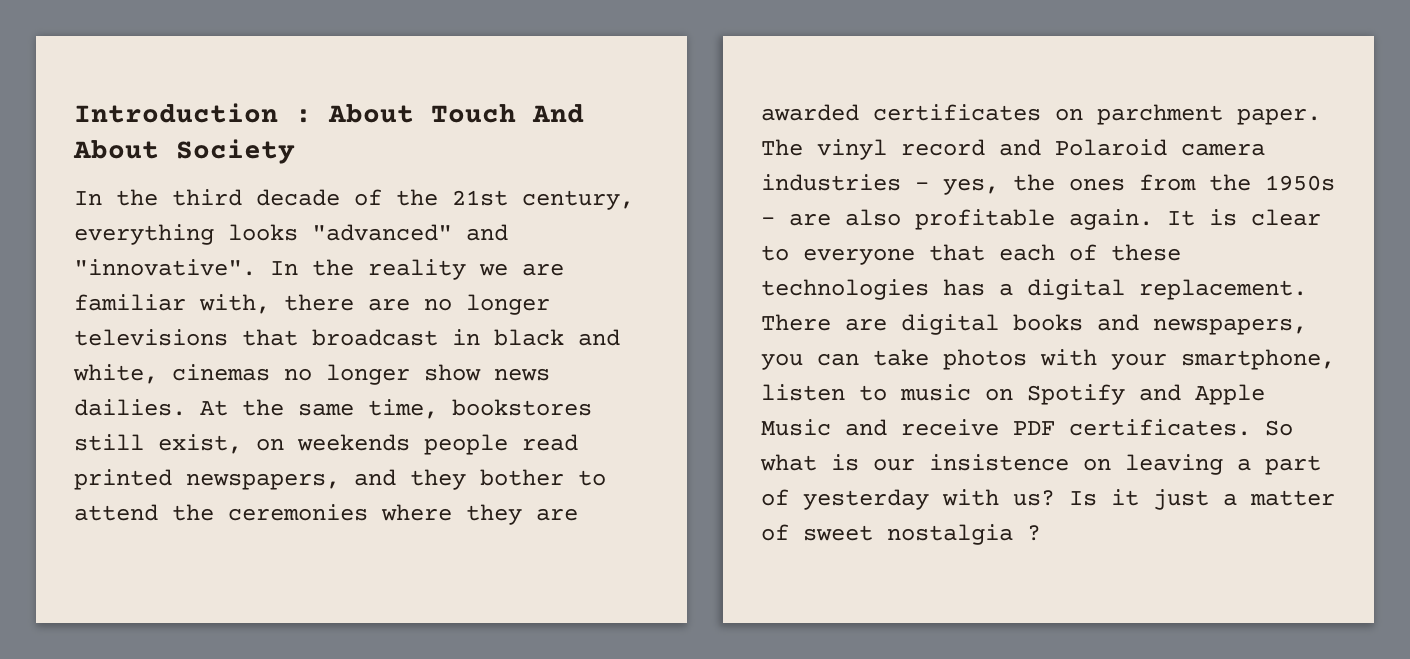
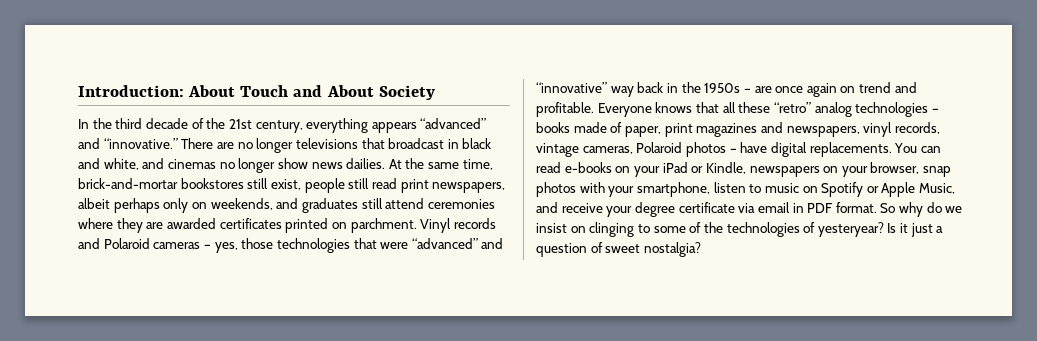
[74,103,312,123] Introduction : -> [78,85,184,97] Introduction:
[532,104,584,123] And -> [293,85,323,97] and
[228,224,508,241] [74,259,564,280] [74,294,354,314] looks "advanced" and "innovative". In the reality we are familiar with, there -> [371,118,487,133] [78,138,214,149] appears “advanced” and “innovative.” There
(158, 374) none -> [142,158,165,169] and
(438, 409) none -> [78,178,178,189] brick-and-mortar
[256,434,578,455] [74,469,606,490] [74,504,214,521] on weekends people read printed newspapers, and they bother to attend the -> [304,178,506,193] [78,198,425,213] people still read print newspapers, albeit perhaps only on weekends, and graduates still attend
[1055,104,1321,125] [761,139,1265,160] [761,174,1335,195] [761,209,1321,230] [761,244,1181,265] [761,279,1307,300] [761,314,1307,335] [761,349,929,370] on parchment paper. The vinyl record and Polaroid camera industries - yes, the ones from the 1950s - are also profitable again. It is clear to everyone that each of these technologies has a digital replacement. There are digital books and newspapers, you can take -> [285,218,496,233] [78,238,504,253] [536,82,917,97] [536,102,939,117] [536,122,940,137] [536,142,941,157] [536,162,952,177] printed on parchment. Vinyl records and Polaroid cameras – yes, those technologies that were “advanced” and “innovative” way back in the 1950s – are once again on trend and profitable. Everyone knows that all these “retro” analog technologies – books made of paper, print magazines and newspapers, vinyl records, vintage cameras, Polaroid photos – have digital replacements. You can read e-books on your iPad or Kindle, newspapers on your browser, snap
[1139,384,1265,405] [761,419,1293,436] [760,454,1321,475] [761,489,1055,510] and Apple Music and receive PDF certificates. So what is our insistence on leaving a part of yesterday with us? -> [866,182,956,197] [536,202,963,217] [536,222,884,237] or Apple Music, and receive your degree certificate via email in PDF format. So why do we insist on clinging to some of the technologies of yesteryear?
[1250,490,1335,506] matter -> [536,243,587,257] question
[887,524,1041,545] nostalgia ? -> [643,242,701,257] nostalgia?

